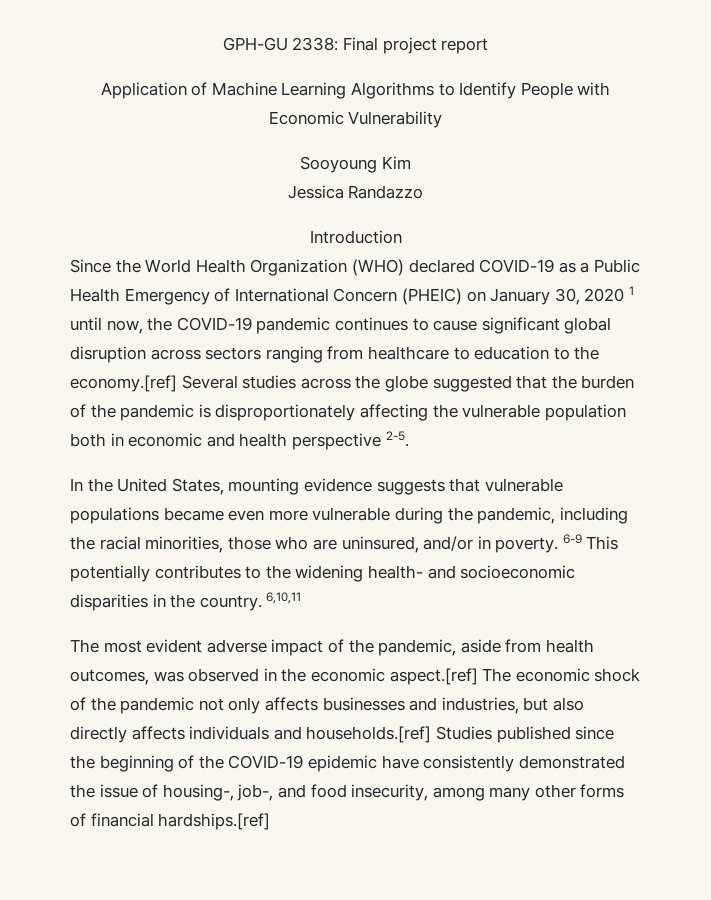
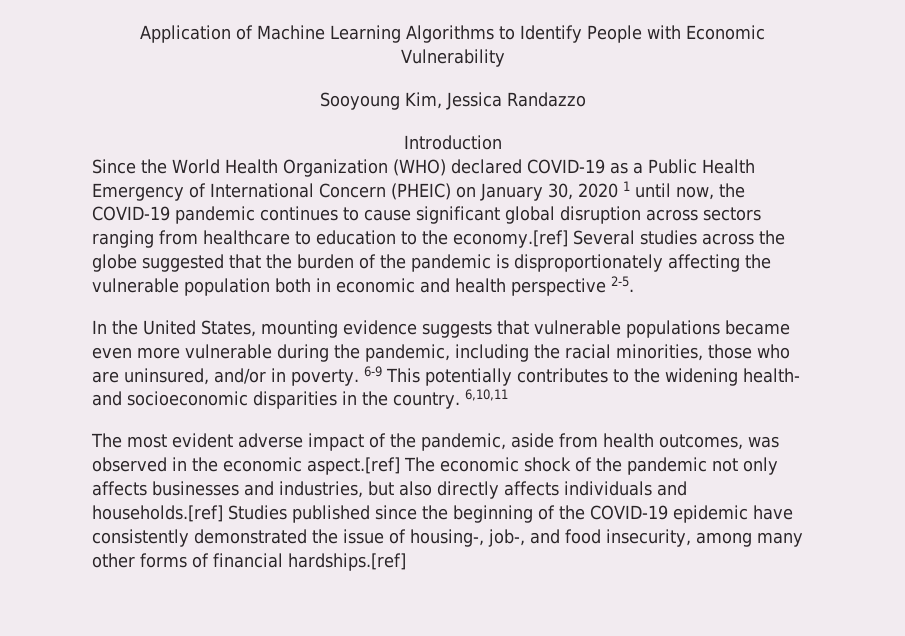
[222,37,489,54] GPH-GU 2338: Final project report // -> (140, 34) none
[381,156,411,169] Kim // -> [404,92,442,109] Kim,

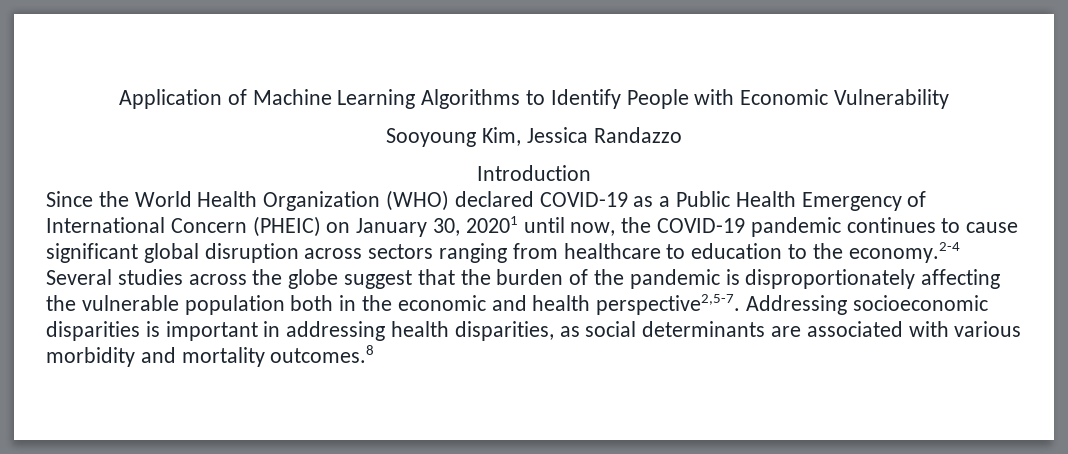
[578,181,630,198] 2020 1 -> [465,216,518,233] 20201
[453,230,568,248] economy.[ref] -> [848,242,960,263] economy.2-4
[142,254,224,272] suggested -> [344,270,413,289] suggest
(331, 285) none -> [362,295,393,311] the
[511,276,634,296] [92,320,790,338] [92,344,790,362] [92,366,800,386] [92,389,508,409] [91,433,779,451] [92,457,778,475] [92,481,687,499] [92,505,793,523] [92,529,803,547] [92,553,406,571] perspective 2-5. // In the United States, mounting evidence suggests that vulnerable populations became even more vulnerable during the pandemic, including the racial minorities, those who are uninsured, and/or in poverty. 6-9 This potentially contributes to the widening health- and socioeconomic disparities in the country. 6,10,11 // The most evident adverse impact of the pandemic, aside from health outcomes, was observed in the economic aspect.[ref] The economic shock of the pandemic not only affects businesses and industries, but also directly affects individuals and households.[ref] Studies published since the beginning of the COVID-19 epidemic have consistently demonstrated the issue of housing-, job-, and food insecurity, among many other forms of financial hardships.[ref] -> [596,294,988,315] [46,321,1022,341] [46,345,375,367] perspective2,5-7. Addressing socioeconomic disparities is important in addressing health disparities, as social determinants are associated with various morbidity and mortality outcomes.8

